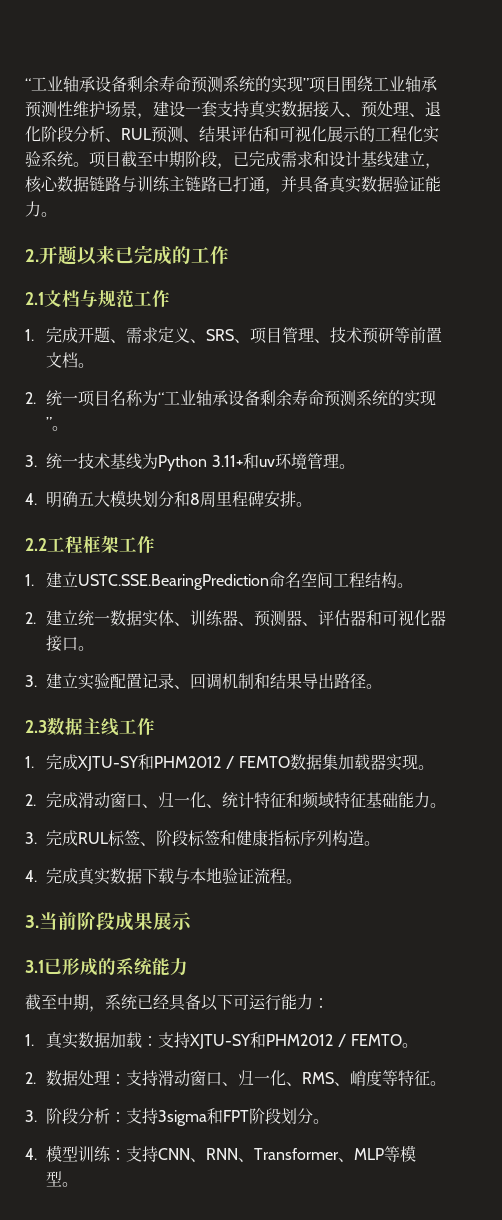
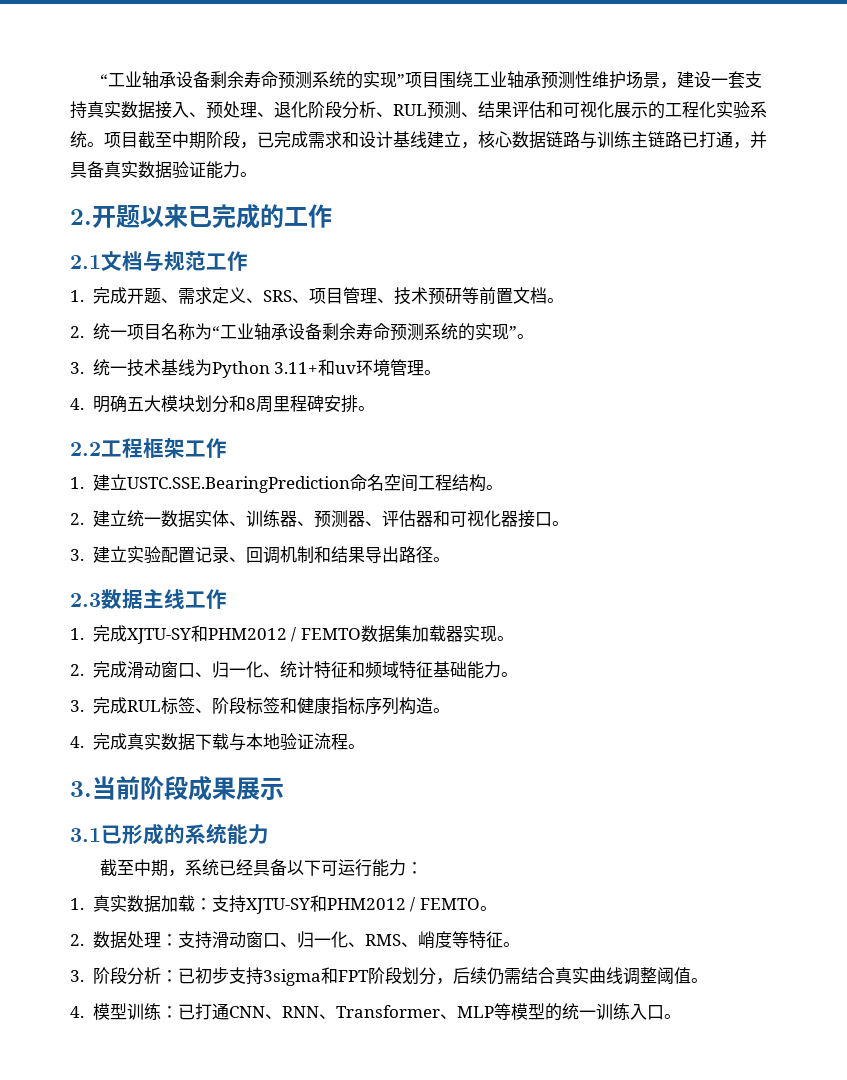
(127, 1117) none -> [177,967,229,984] 已初步
(314, 1116) none -> [435,967,691,985] ，后续仍需结合真实曲线调整阈值
[126,1146,159,1162] 支持 -> [177,1003,229,1020] 已打通
(63, 1179) none -> [544,1003,664,1021] 的统一训练入口

